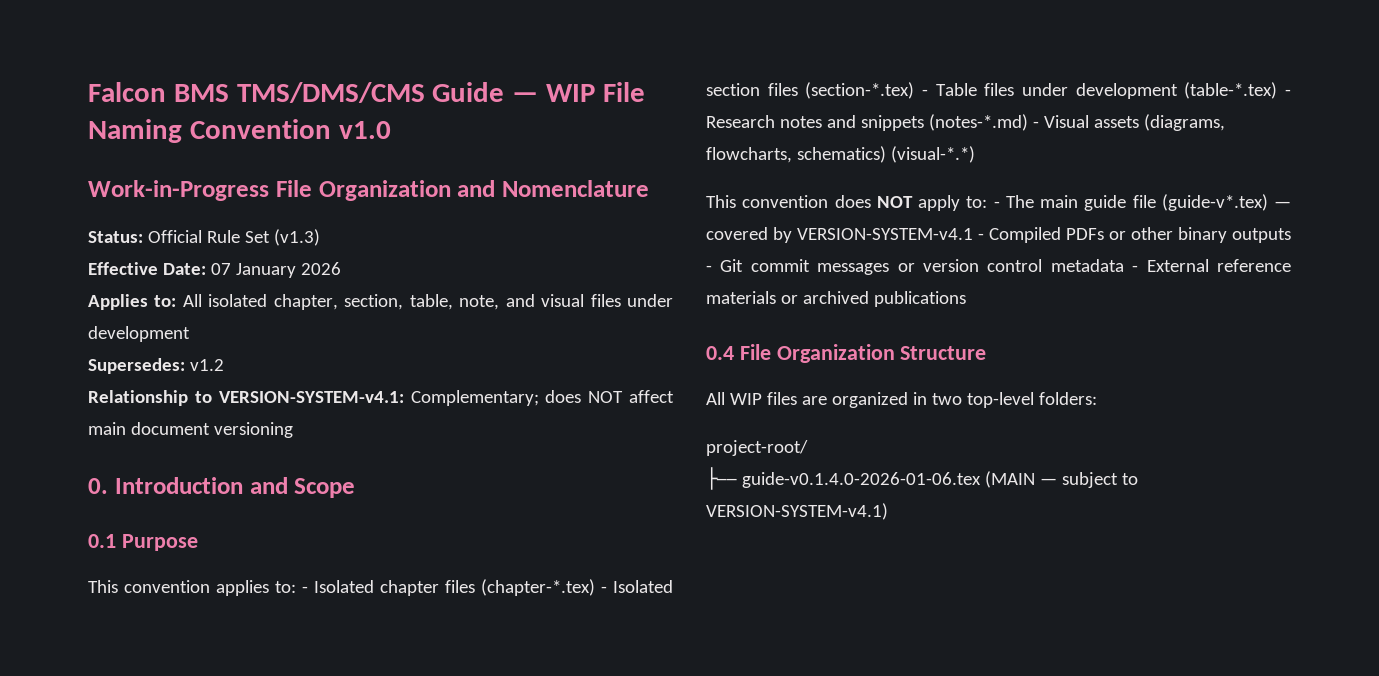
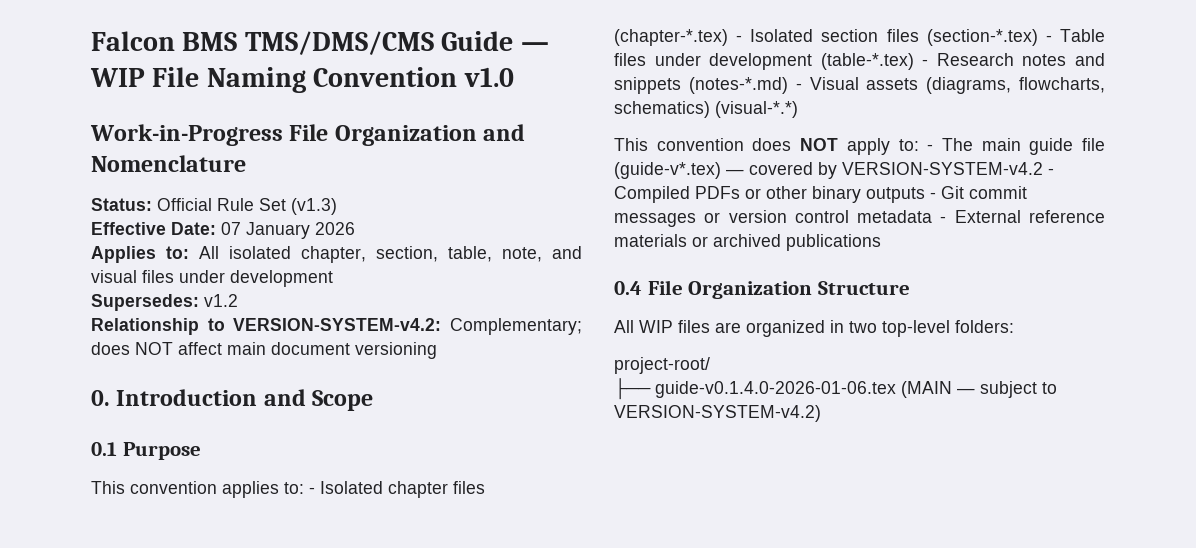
[218,391,404,403] VERSION-SYSTEM-v4.1: -> [233,318,442,331] VERSION-SYSTEM-v4.2:
[797,228,973,240] VERSION-SYSTEM-v4.1 -> [842,162,1043,175] VERSION-SYSTEM-v4.2
[706,503,888,520] VERSION-SYSTEM-v4.1) -> [614,405,821,422] VERSION-SYSTEM-v4.2)

